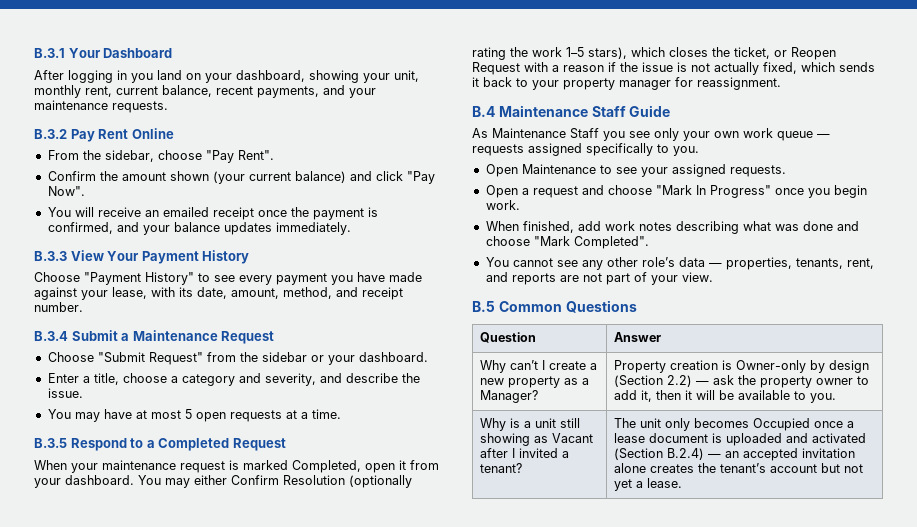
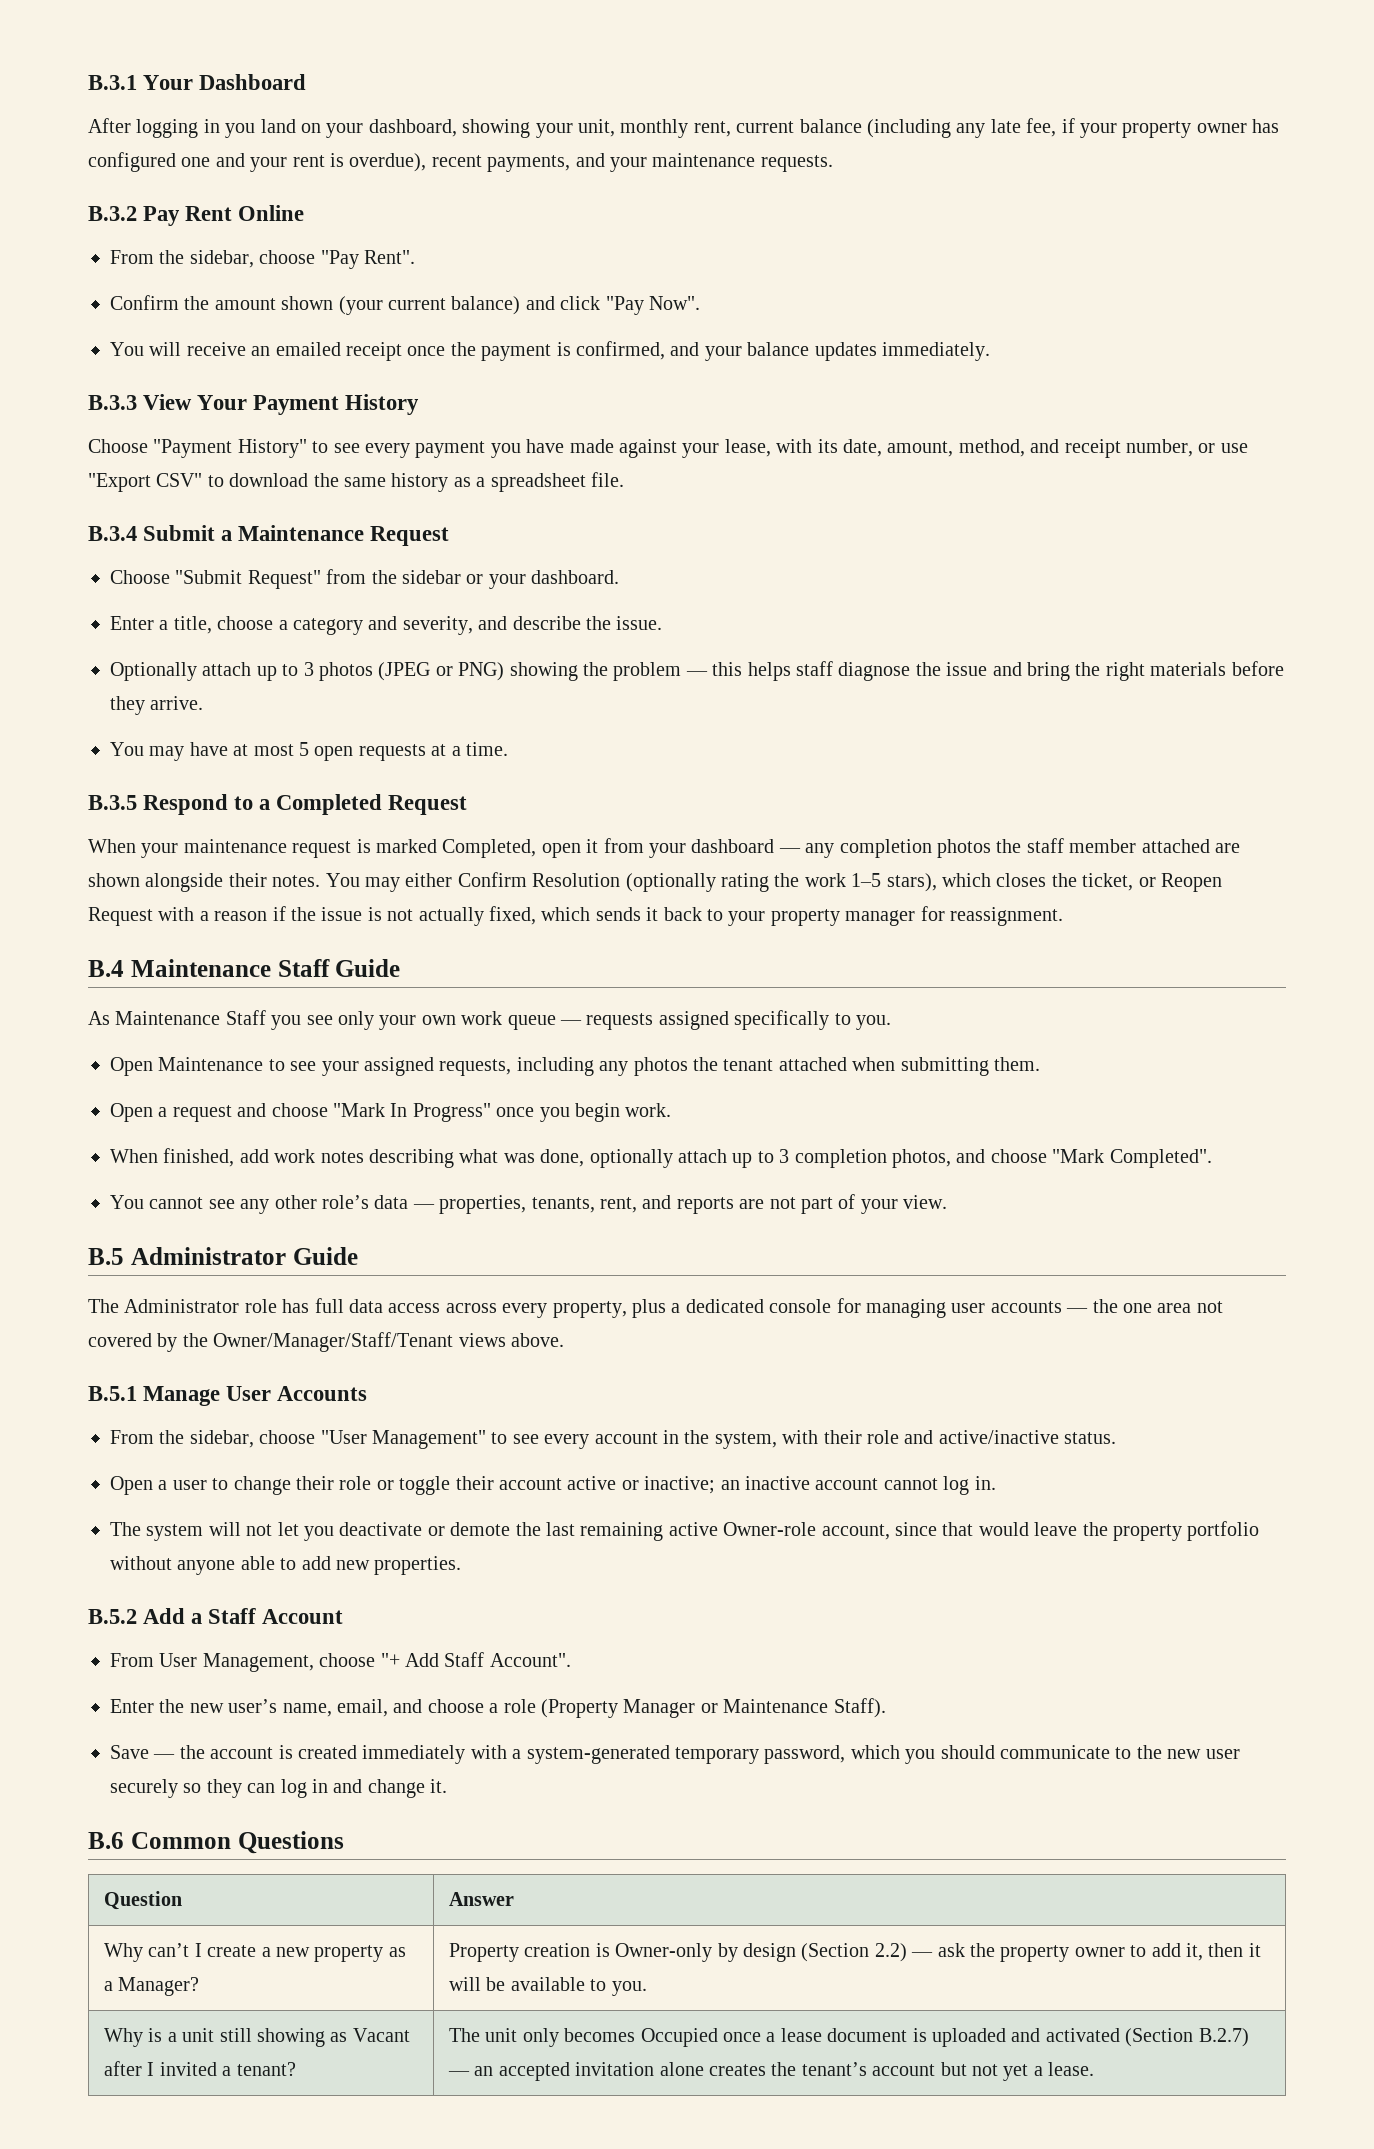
[162,85,212,97] balance, -> [799,118,1280,138] [88,152,427,172] balance (including any late fee, if your property owner has configured one and your rent is overdue),
[34,302,83,312] number. -> [1125,439,1248,457] [88,472,624,492] number, or use "Export CSV" to download the same history as a spreadsheet file.
(83, 393) none -> [110,661,1284,681] [110,696,204,715] // Optionally attach up to 3 photos (JPEG or PNG) showing the problem — this helps staff diagnose the issue and bring the right materials before they arrive.
[65,475,134,485] dashboard. -> [691,838,1240,858] [88,873,321,892] dashboard — any completion photos the staff member attached are shown alongside their notes.
[729,165,786,177] requests. -> [439,1057,1040,1076] requests, including any photos the tenant attached when submitting them.
[802,221,833,231] done -> [540,1149,951,1168] done, optionally attach up to 3 completion photos,
(495, 306) none -> [130,1247,358,1265] [88,1298,1223,1318] [88,1332,564,1352] [88,1386,368,1406] [110,1430,1117,1449] [110,1476,996,1495] [110,1521,1260,1541] [110,1556,462,1575] [88,1608,344,1624] [110,1652,571,1672] [110,1698,886,1718] [110,1745,1240,1764] [110,1779,448,1798] [88,1832,124,1849] Administrator Guide // The Administrator role has full data access across every property, plus a dedicated console for managing user accounts — the one area not covered by the Owner/Manager/Staff/Tenant views above. // B.5.1 Manage User Accounts // From the sidebar, choose "User Management" to see every account in the system, with their role and active/inactive status. // Open a user to change their role or toggle their account active or inactive; an inactive account cannot log in. // The system will not let you deactivate or demote the last remaining active Owner-role account, since that would leave the property portfolio without anyone able to add new properties. // B.5.2 Add a Staff Account // From User Management, choose "+ Add Staff Account". // Enter the new user’s name, email, and choose a role (Property Manager or Maintenance Staff). // Save — the account is created immediately with a system-generated temporary password, which you should communicate to the new user securely so they can log in and change it. // B.6
[667,448,705,460] B.2.4) -> [1198,2028,1249,2047] B.2.7)

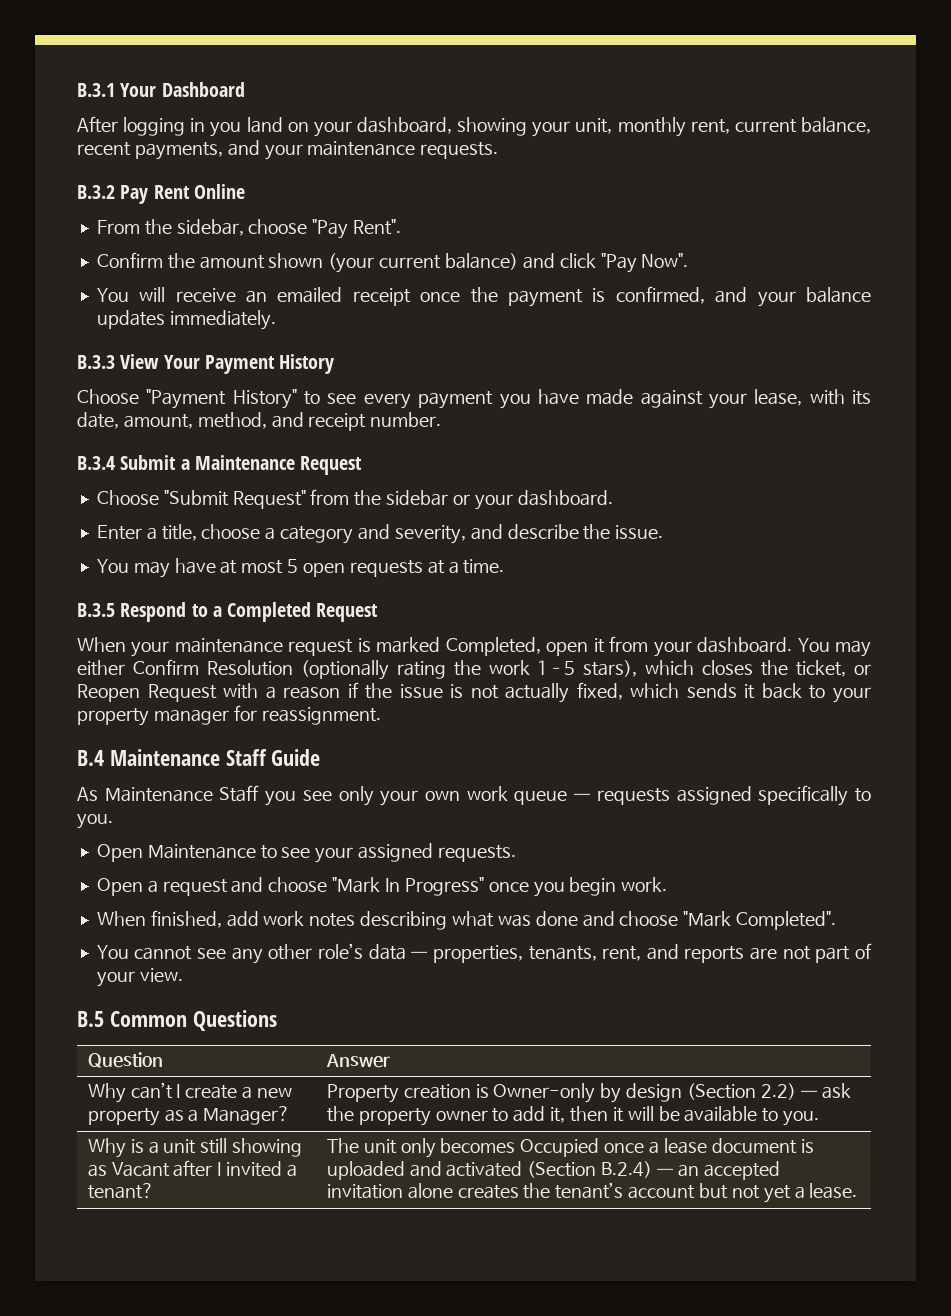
[799,118,1280,138] [88,152,427,172] balance (including any late fee, if your property owner has configured one and your rent is overdue), -> [801,117,872,134] balance,
[1125,439,1248,457] [88,472,624,492] number, or use "Export CSV" to download the same history as a spreadsheet file. -> [370,412,442,427] number.
[110,661,1284,681] [110,696,204,715] // Optionally attach up to 3 photos (JPEG or PNG) showing the problem — this helps staff diagnose the issue and bring the right materials before they arrive. -> (664, 532) none
[691,838,1240,858] [88,873,321,892] dashboard — any completion photos the staff member attached are shown alongside their notes. -> [697,637,793,653] dashboard.
[439,1057,1040,1076] requests, including any photos the tenant attached when submitting them. -> [437,845,516,862] requests.
[540,1149,951,1168] done, optionally attach up to 3 completion photos, -> [535,911,578,926] done
[130,1247,358,1265] [88,1298,1223,1318] [88,1332,564,1352] [88,1386,368,1406] [110,1430,1117,1449] [110,1476,996,1495] [110,1521,1260,1541] [110,1556,462,1575] [88,1608,344,1624] [110,1652,571,1672] [110,1698,886,1718] [110,1745,1240,1764] [110,1779,448,1798] [88,1832,124,1849] Administrator Guide // The Administrator role has full data access across every property, plus a dedicated console for managing user accounts — the one area not covered by the Owner/Manager/Staff/Tenant views above. // B.5.1 Manage User Accounts // From the sidebar, choose "User Management" to see every account in the system, with their role and active/inactive status. // Open a user to change their role or toggle their account active or inactive; an inactive account cannot log in. // The system will not let you deactivate or demote the last remaining active Owner-role account, since that would leave the property portfolio without anyone able to add new properties. // B.5.2 Add a Staff Account // From User Management, choose "+ Add Staff Account". // Enter the new user’s name, email, and choose a role (Property Manager or Maintenance Staff). // Save — the account is created immediately with a system-generated temporary password, which you should communicate to the new user securely so they can log in and change it. // B.6 -> (104, 1019) none
[1198,2028,1249,2047] B.2.7) -> [601,1161,653,1178] B.2.4)

